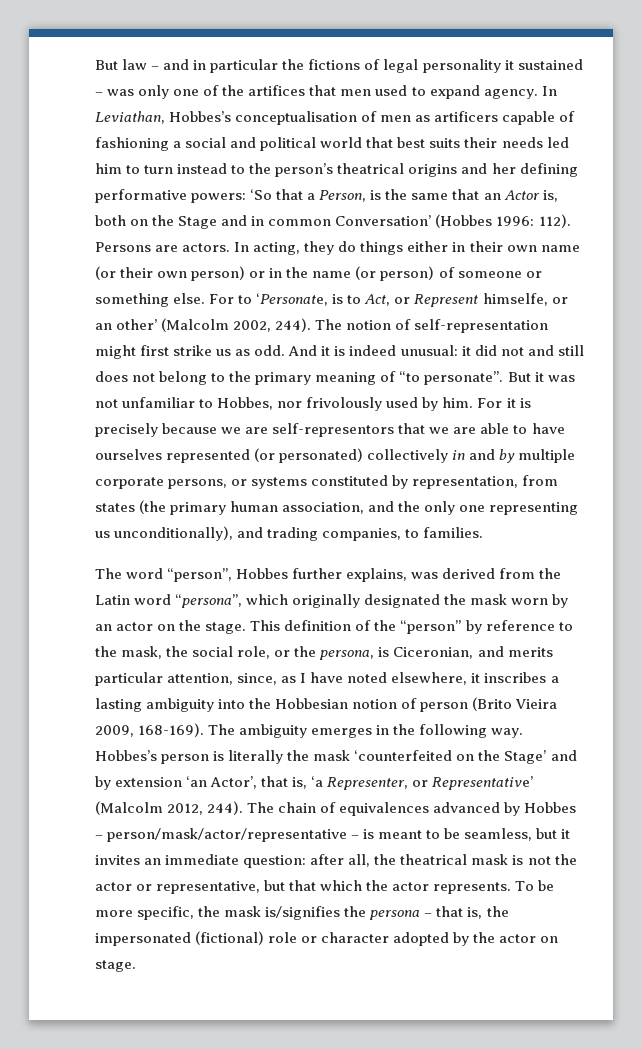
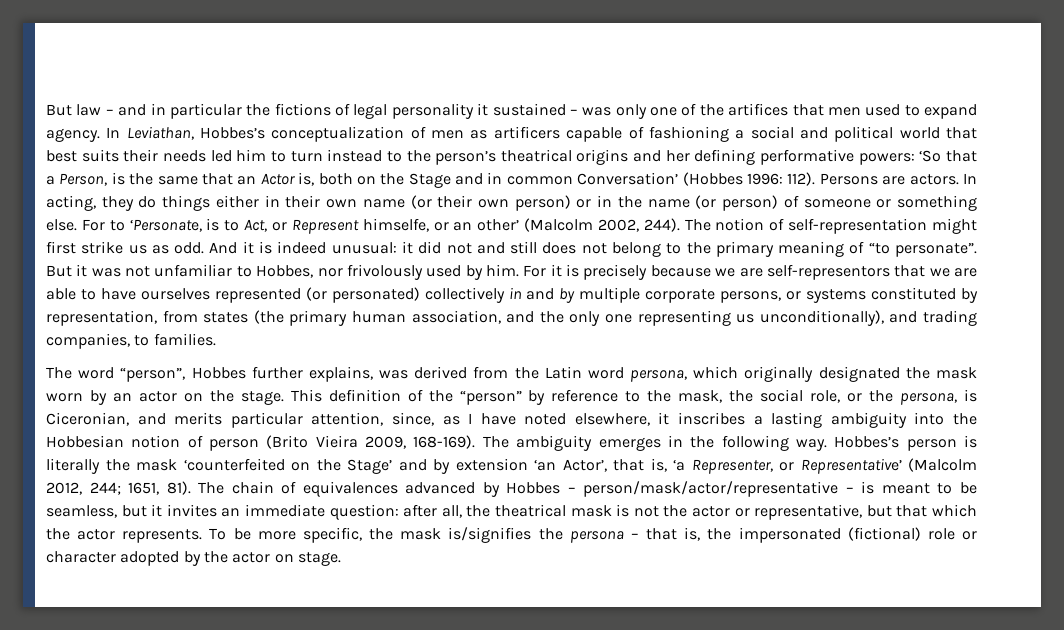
[235,111,358,125] conceptualisation -> [271,126,405,142] conceptualization
[175,594,243,608] “persona”, -> [630,370,688,382] persona,
[207,801,244,815] 244). -> [89,481,191,495] 244; 1651, 81).

